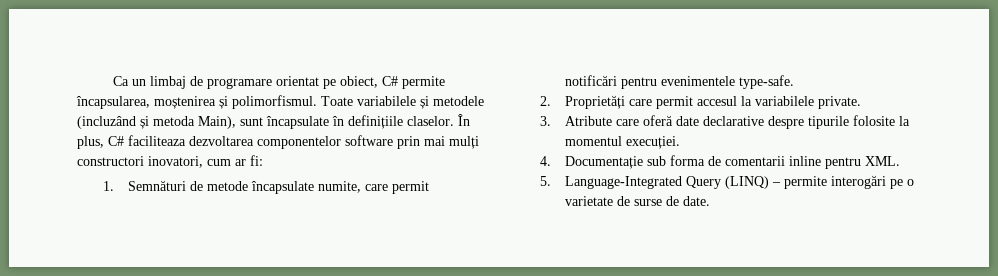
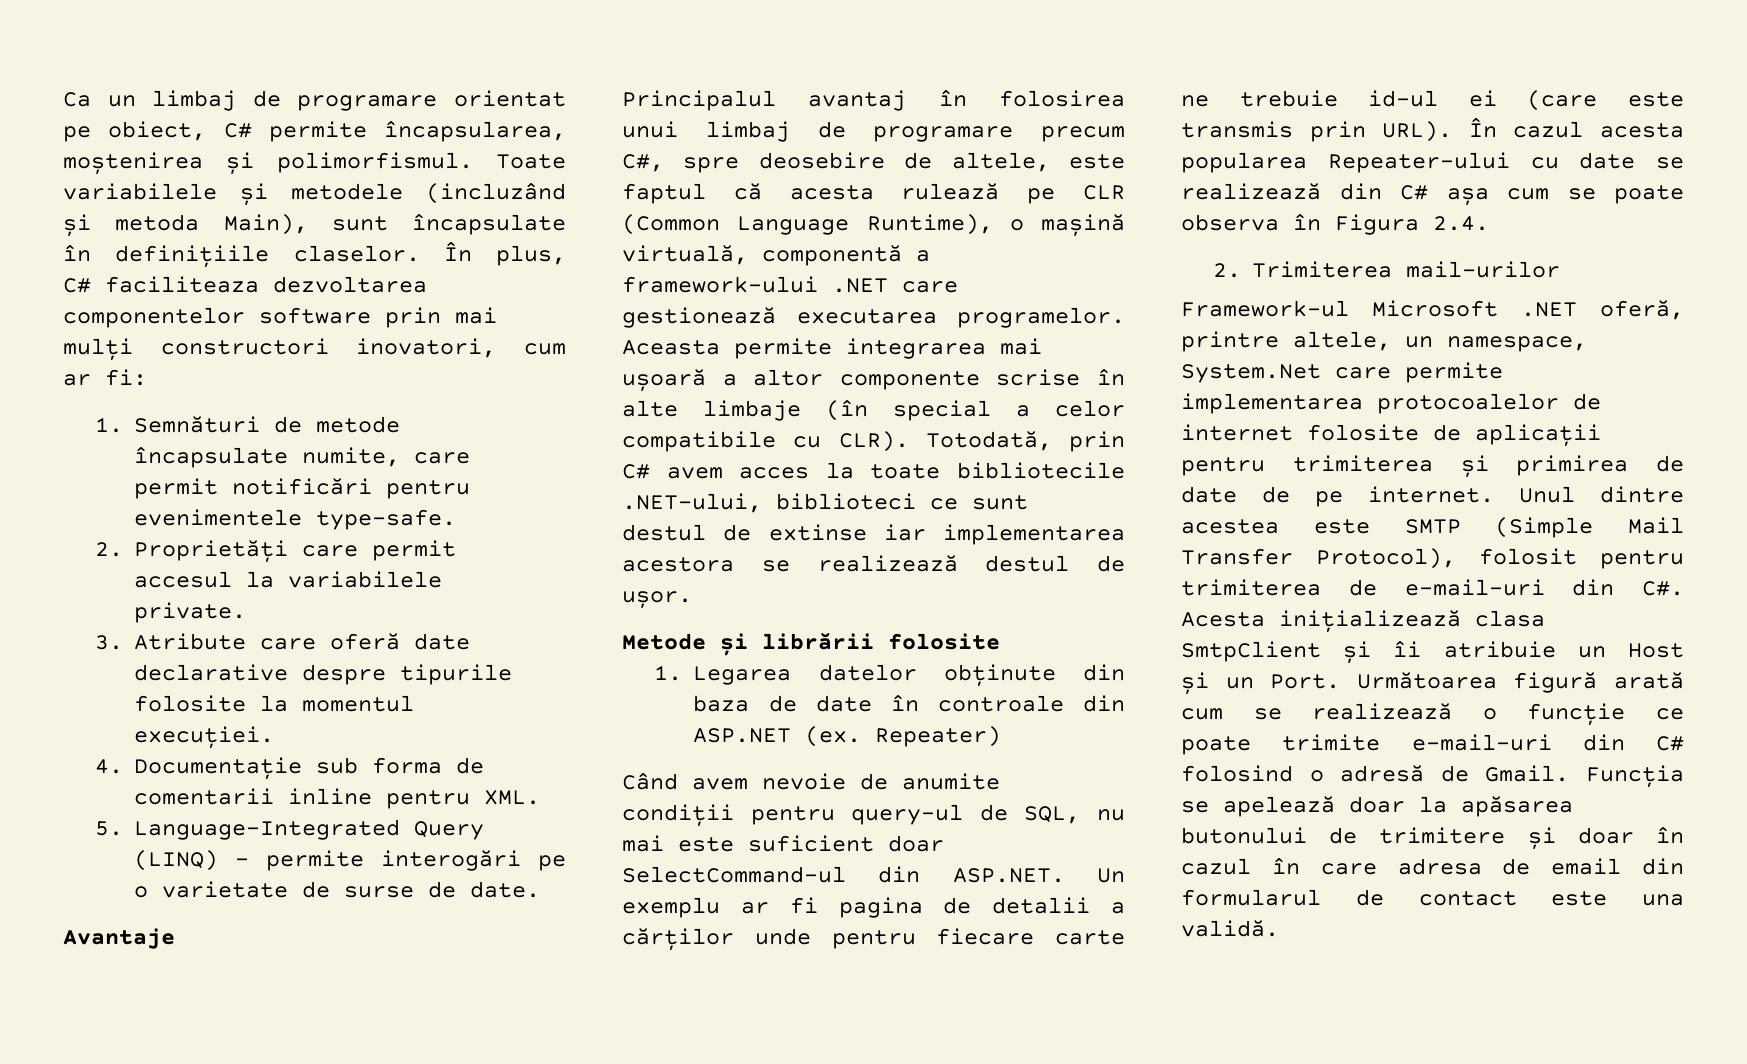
(711, 201) none -> [63,928,175,949] [622,89,1125,111] [622,121,1125,142] [622,152,1125,173] [622,183,1125,204] [622,214,1125,237] [622,245,930,266] [622,276,958,293] [622,307,1125,328] [622,338,1042,359] [622,368,1125,392] [622,399,1125,421] [622,431,1125,452] [622,462,1125,479] [622,493,1028,513] [622,524,1125,545] [622,555,1125,572] [622,591,692,609] [622,632,1000,656] [653,664,1125,687] [693,694,1125,712] [693,726,1002,747] [622,772,1000,790] [622,804,1125,827] [622,835,944,852] [622,866,1125,883] [622,897,1125,918] [622,928,1125,951] [1181,90,1684,111] [1181,117,1684,142] [1181,152,1684,173] [1181,183,1684,206] [1181,213,1489,235] [1212,261,1561,278] [1181,300,1684,320] [1181,331,1587,352] [1181,362,1503,383] [1181,393,1601,414] [1181,424,1601,447] [1181,455,1684,478] [1181,486,1684,507] [1181,517,1684,538] [1181,548,1684,569] [1181,579,1684,596] [1181,610,1545,633] [1181,640,1684,664] [1181,672,1684,695] [1181,703,1684,726] [1181,734,1684,755] [1181,765,1684,788] [1181,796,1573,817] [1181,826,1684,850] [1181,857,1684,875] [1181,889,1684,906] [1181,920,1279,937] // Avantaje // Principalul avantaj în folosirea unui limbaj de programare precum C#, spre deosebire de altele, este faptul că acesta rulează pe CLR (Common Language Runtime), o mașină virtuală, componentă a framework-ului .NET care gestionează executarea programelor. Aceasta permite integrarea mai ușoară a altor componente scrise în alte limbaje (în special a celor compatibile cu CLR). Totodată, prin C# avem acces la toate bibliotecile .NET-ului, biblioteci ce sunt destul de extinse iar implementarea acestora se realizează destul de ușor. // Metode și librării folosite // 1. Legarea datelor obținute din baza de date în controale din ASP.NET (ex. Repeater) // Când avem nevoie de anumite condiții pentru query-ul de SQL, nu mai este suficient doar SelectCommand-ul din ASP.NET. Un exemplu ar fi pagina de detalii a cărților unde pentru fiecare carte ne trebuie id-ul ei (care este transmis prin URL). În cazul acesta popularea Repeater-ului cu date se realizează din C# așa cum se poate observa în Figura 2.4. // 2. Trimiterea mail-urilor // Framework-ul Microsoft .NET oferă, printre altele, un namespace, System.Net care permite implementarea protocoalelor de internet folosite de aplicații pentru trimiterea și primirea de date de pe internet. Unul dintre acestea este SMTP (Simple Mail Transfer Protocol), folosit pentru trimiterea de e-mail-uri din C#. Acesta inițializează clasa SmtpClient și îi atribuie un Host și un Port. Următoarea figură arată cum se realizează o funcție ce poate trimite e-mail-uri din C# folosind o adresă de Gmail. Funcția se apelează doar la apăsarea butonului de trimitere și doar în cazul în care adresa de email din formularul de contact este una validă.

